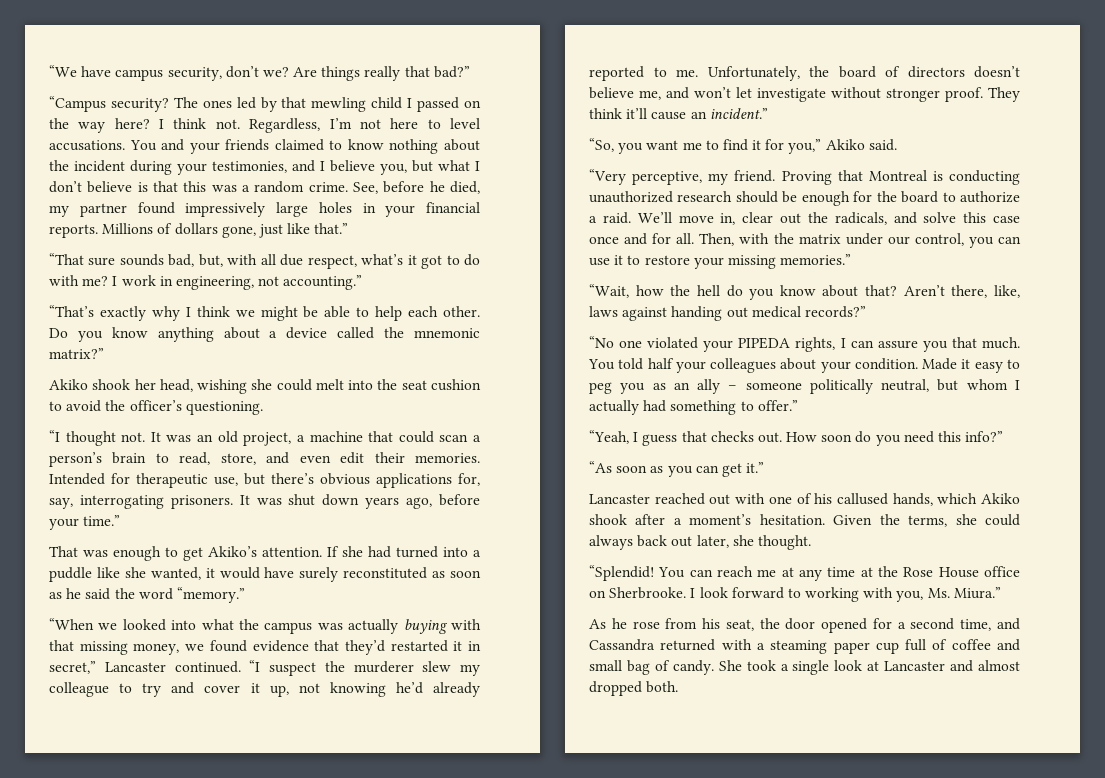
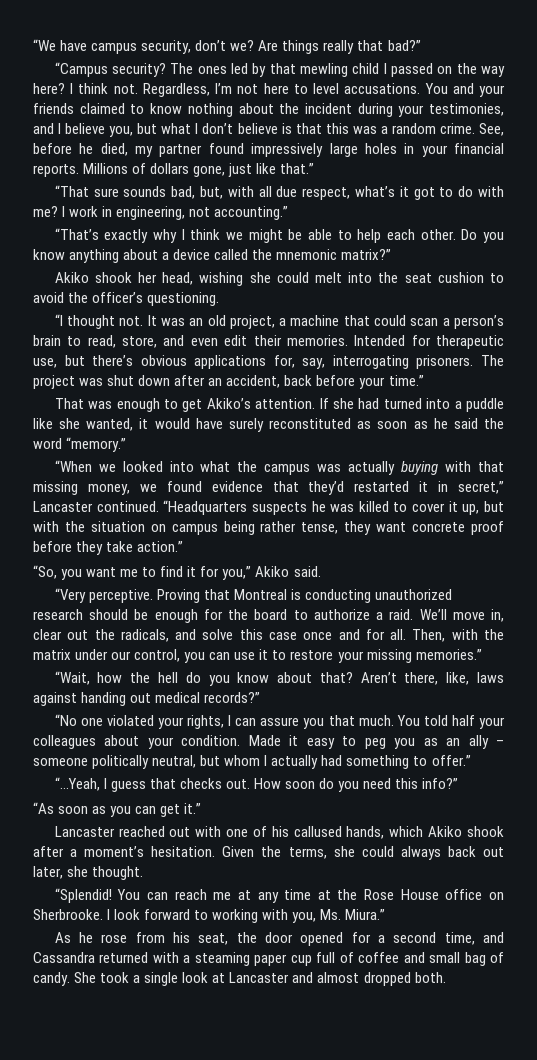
[239,495,250,505] It -> [480,355,504,366] [33,375,75,389] The project
[365,497,433,509] years ago, -> [174,375,313,388] after an accident, back
[249,660,480,676] [49,682,480,697] [589,66,1020,81] [589,87,1020,102] [589,108,768,120] “I suspect the murderer slew my colleague to try and cover it up, not knowing he’d already reported to me. Unfortunately, the board of directors doesn’t believe me, and won’t let investigate without stronger proof. They think it’ll cause an incident.” -> [163,500,504,515] [33,521,505,535] [33,541,184,555] “Headquarters suspects he was killed to cover it up, but with the situation on campus being rather tense, they want concrete proof before they take action.”
[632,170,776,185] perceptive, my friend. -> [88,589,153,603] perceptive.
[738,337,791,349] PIPEDA -> (184, 723) none
[589,430,629,444] “Yeah, -> [54,777,100,791] “…Yeah,

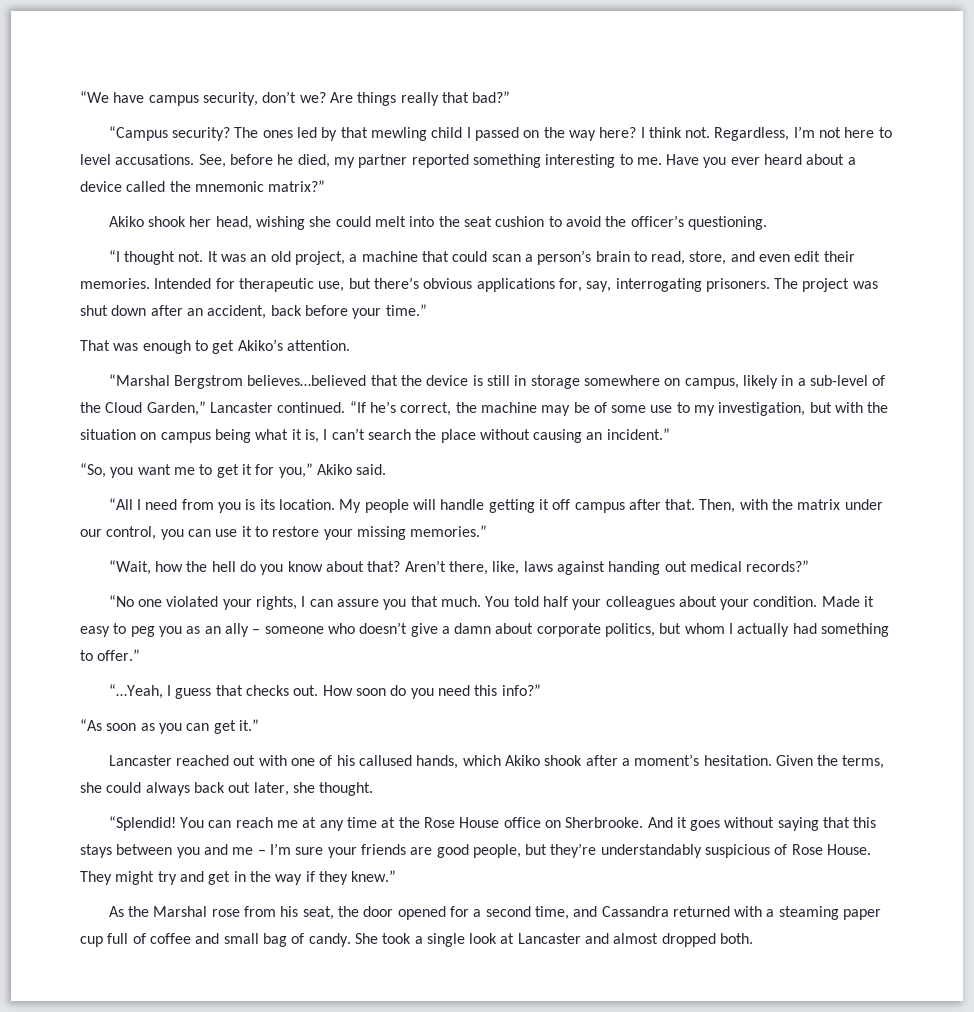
[424,83,505,97] [33,103,504,117] [33,123,475,137] You and your friends claimed to know nothing about the incident during your testimonies, and I believe you, but what I don’t believe is that this was a random crime. -> (195, 159) none
[208,143,505,157] [33,163,315,177] [54,185,504,200] [33,206,289,220] [54,228,504,243] [33,249,120,263] found impressively large holes in your financial reports. Millions of dollars gone, just like that.” // “That sure sounds bad, but, with all due respect, what’s it got to do with me? I work in engineering, not accounting.” // “That’s exactly why I think we might be able to help each other. Do you know anything -> [411,154,803,168] reported something interesting to me. Have you ever heard
[319,398,504,412] [33,418,504,432] [33,437,127,452] [54,460,505,475] [33,481,504,495] [33,500,480,515] If she had turned into a puddle like she wanted, it would have surely reconstituted as soon as he said the word “memory.” // “When we looked into what the campus was actually buying with that missing money, we found evidence that they’d restarted it in secret,” Lancaster continued. “Headquarters suspects he was killed to cover it up, -> [108,374,886,389] [80,401,806,416] // “Marshal Bergstrom believes…believed that the device is still in storage somewhere on campus, likely in a sub-level of the Cloud Garden,” Lancaster continued. “If he’s correct, the machine may be of some use to my investigation,
[260,521,505,535] [33,541,184,555] rather tense, they want concrete proof before they take action.” -> [255,428,670,443] what it is, I can’t search the place without causing an incident.”
[160,566,184,577] find -> [216,464,239,478] get
[54,588,453,603] [33,609,504,623] [33,629,407,642] “Very perceptive. Proving that Montreal is conducting unauthorized research should be enough for the board to authorize a raid. We’ll move in, clear out the radicals, and solve this case once and for all. -> [108,498,696,513] “All I need from you is its location. My people will handle getting it off campus after that.
[92,755,197,769] politically neutral, -> [327,622,656,637] who doesn’t give a damn about corporate politics,
[107,909,386,923] I look forward to working with you, Ms. Miura.” -> [647,817,877,831] [80,843,872,858] [80,870,397,885] And it goes without saying that this stays between you and me – I’m sure your friends are good people, but they’re understandably suspicious of Rose House. They might try and get in the way if they knew.”
[79,932,94,943] he -> [128,906,208,917] the Marshal

